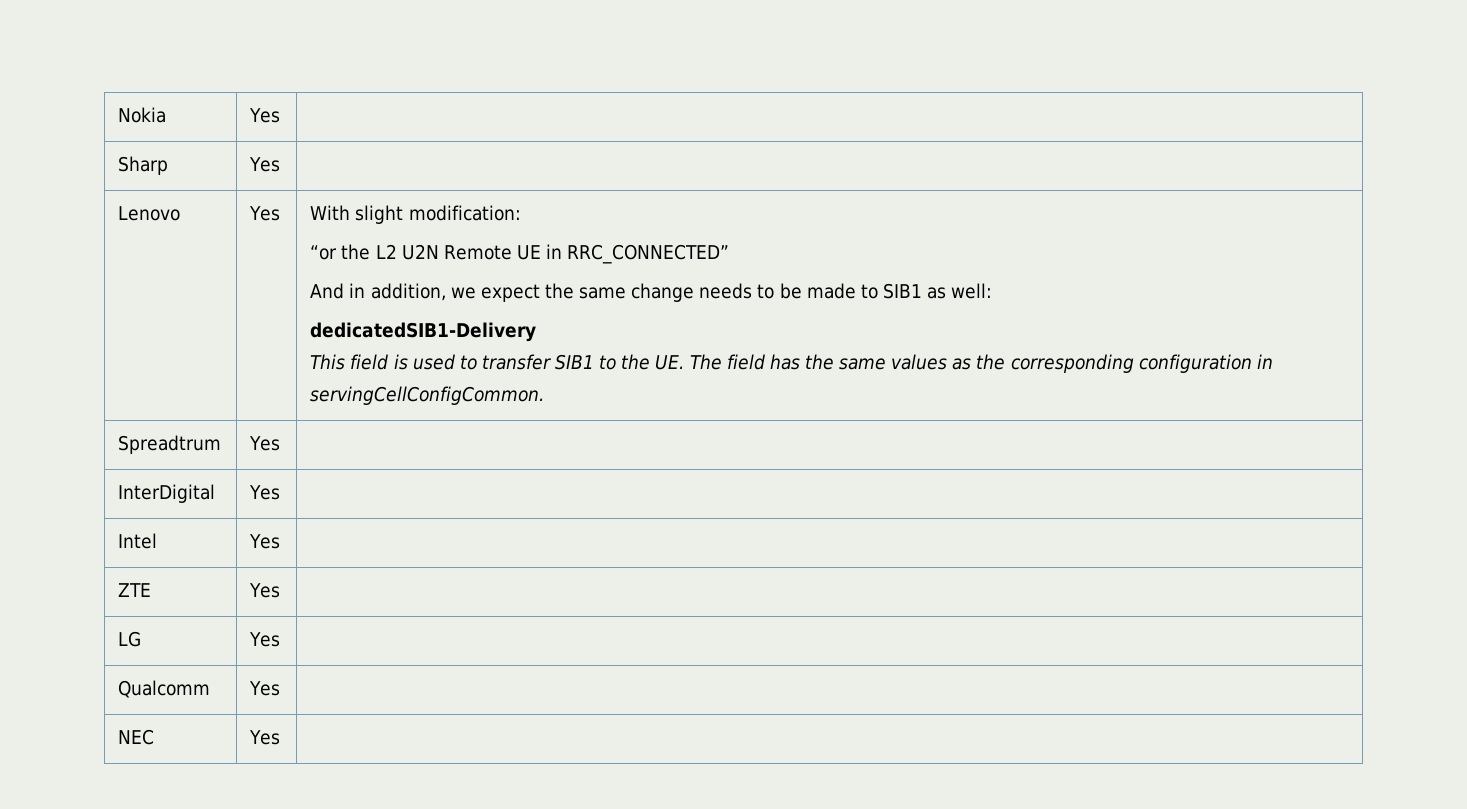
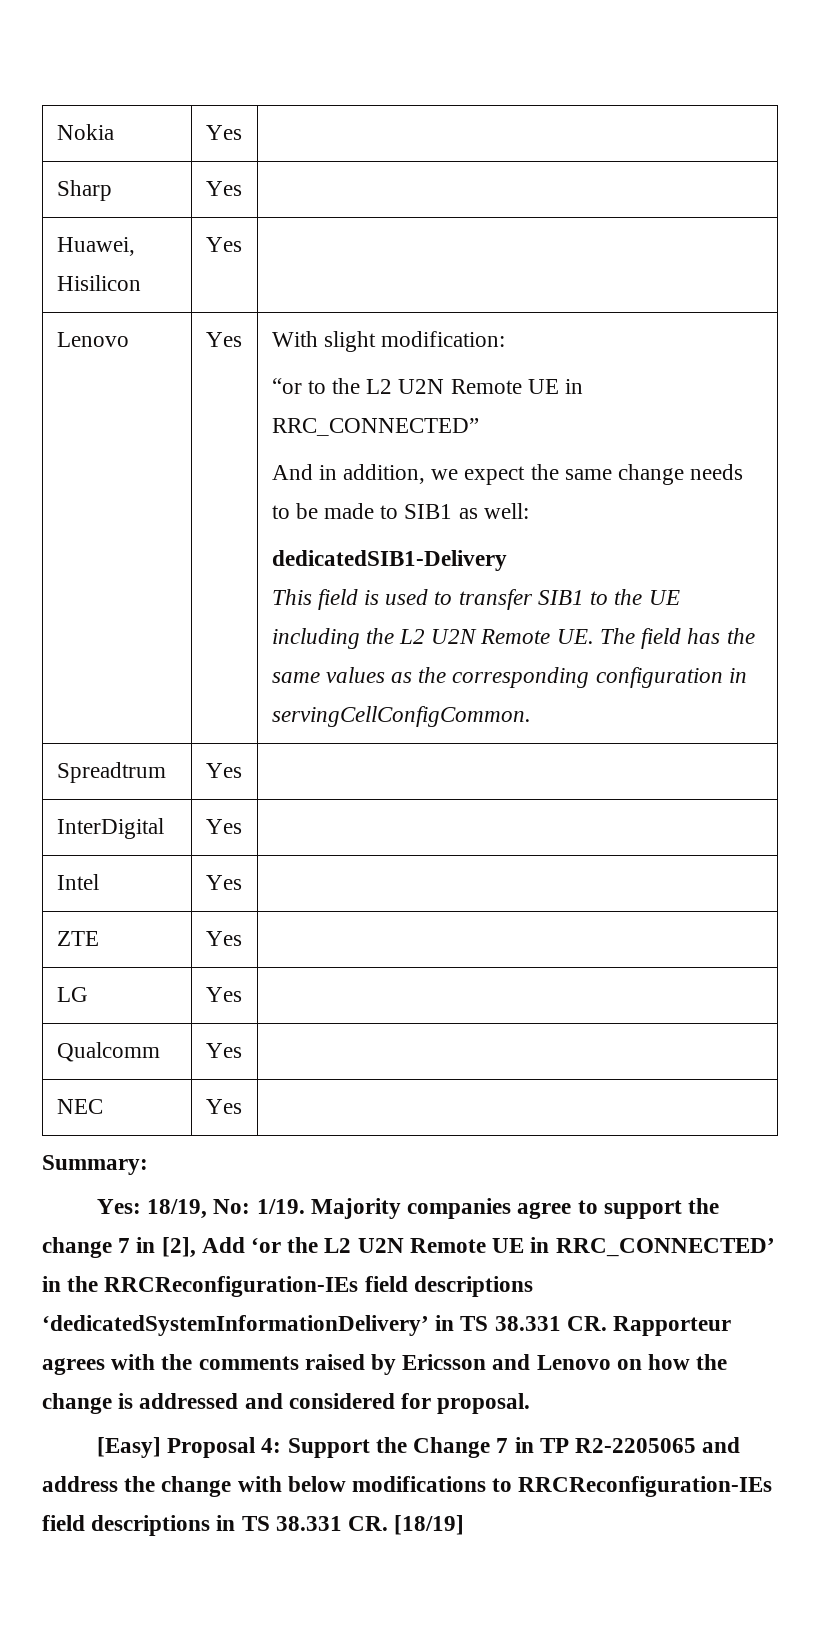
(281, 164) none -> [56,237,135,256] [56,275,141,291] [205,237,242,252] // Huawei, Hisilicon | Yes |
(338, 252) none -> [307,380,326,394] to
(651, 362) none -> [648,590,680,605] [271,628,551,649] UE including the L2 U2N Remote
(281, 737) none -> [42,1155,148,1175] [97,1198,719,1219] [42,1237,775,1258] [42,1276,533,1297] [42,1315,732,1336] [42,1354,728,1375] [42,1393,531,1414] [97,1437,741,1458] [42,1476,773,1497] [42,1515,465,1536] // Summary: // Yes: 18/19, No: 1/19. Majority companies agree to support the change 7 in [2], Add ‘or the L2 U2N Remote UE in RRC_CONNECTED’ in the RRCReconfiguration-IEs field descriptions ‘dedicatedSystemInformationDelivery’ in TS 38.331 CR. Rapporteur agrees with the comments raised by Ericsson and Lenovo on how the change is addressed and considered for proposal. // [Easy] Proposal 4: Support the Change 7 in TP R2-2205065 and address the change with below modifications to RRCReconfiguration-IEs field descriptions in TS 38.331 CR. [18/19]

